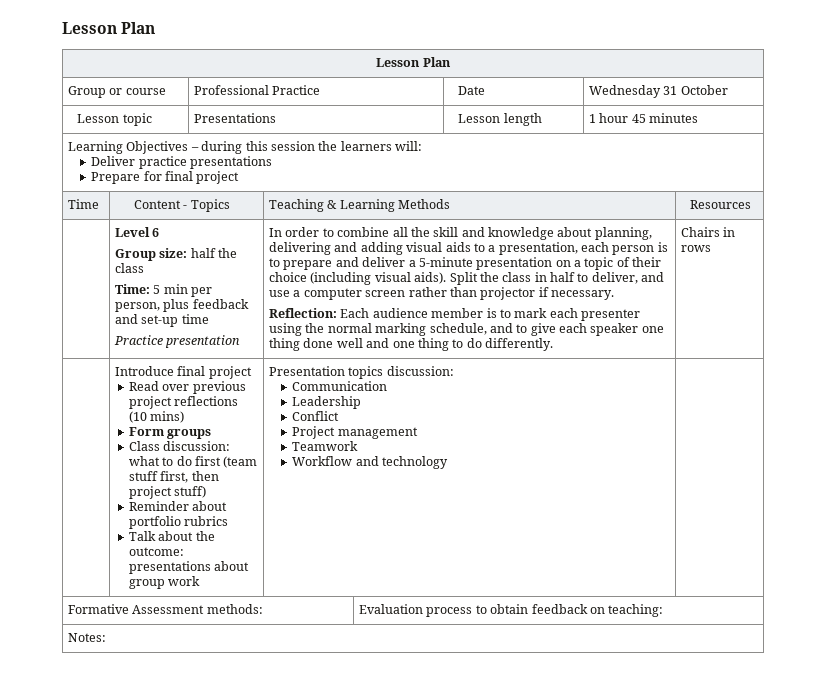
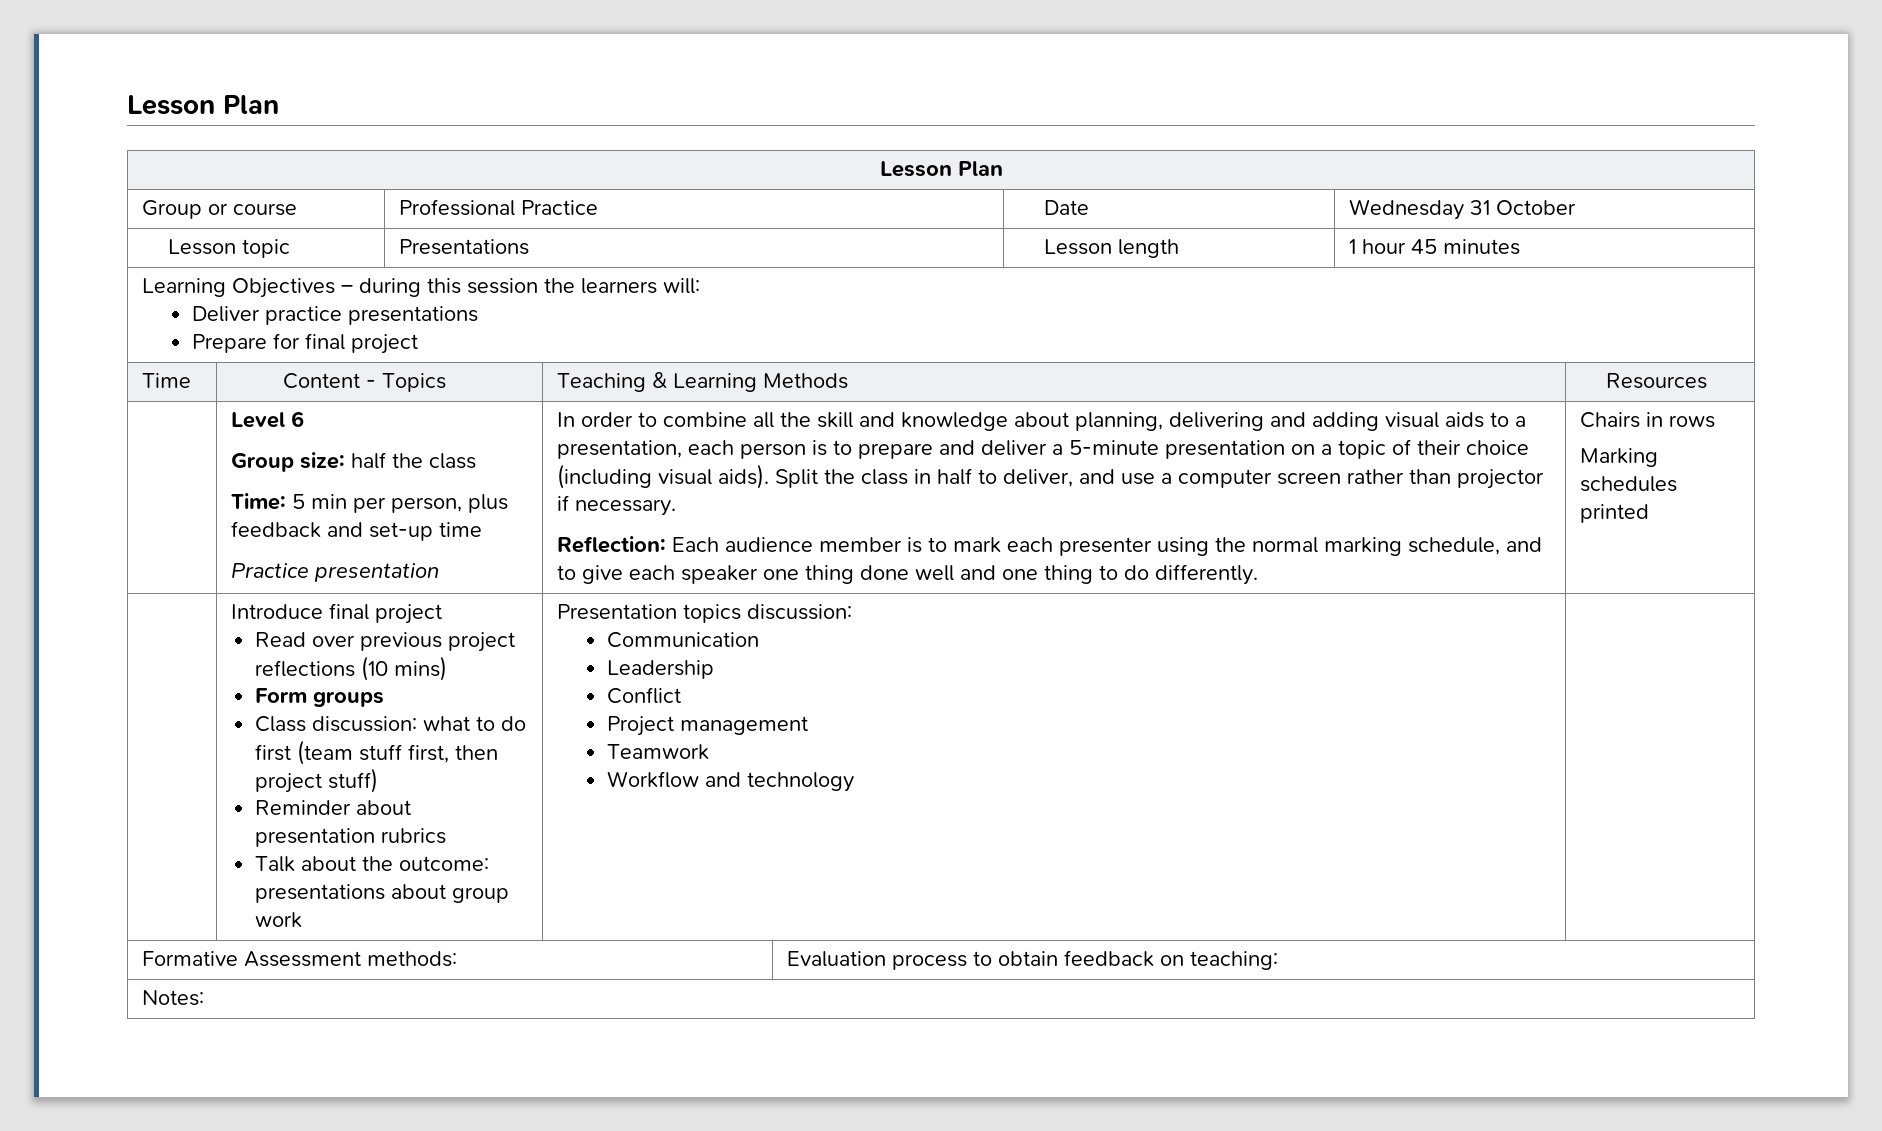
(712, 248) none -> [1579,448,1658,467] [1579,476,1677,492] [1579,504,1649,523] // Marking schedules printed
[128,516,181,529] portfolio -> [254,828,375,847] presentation

